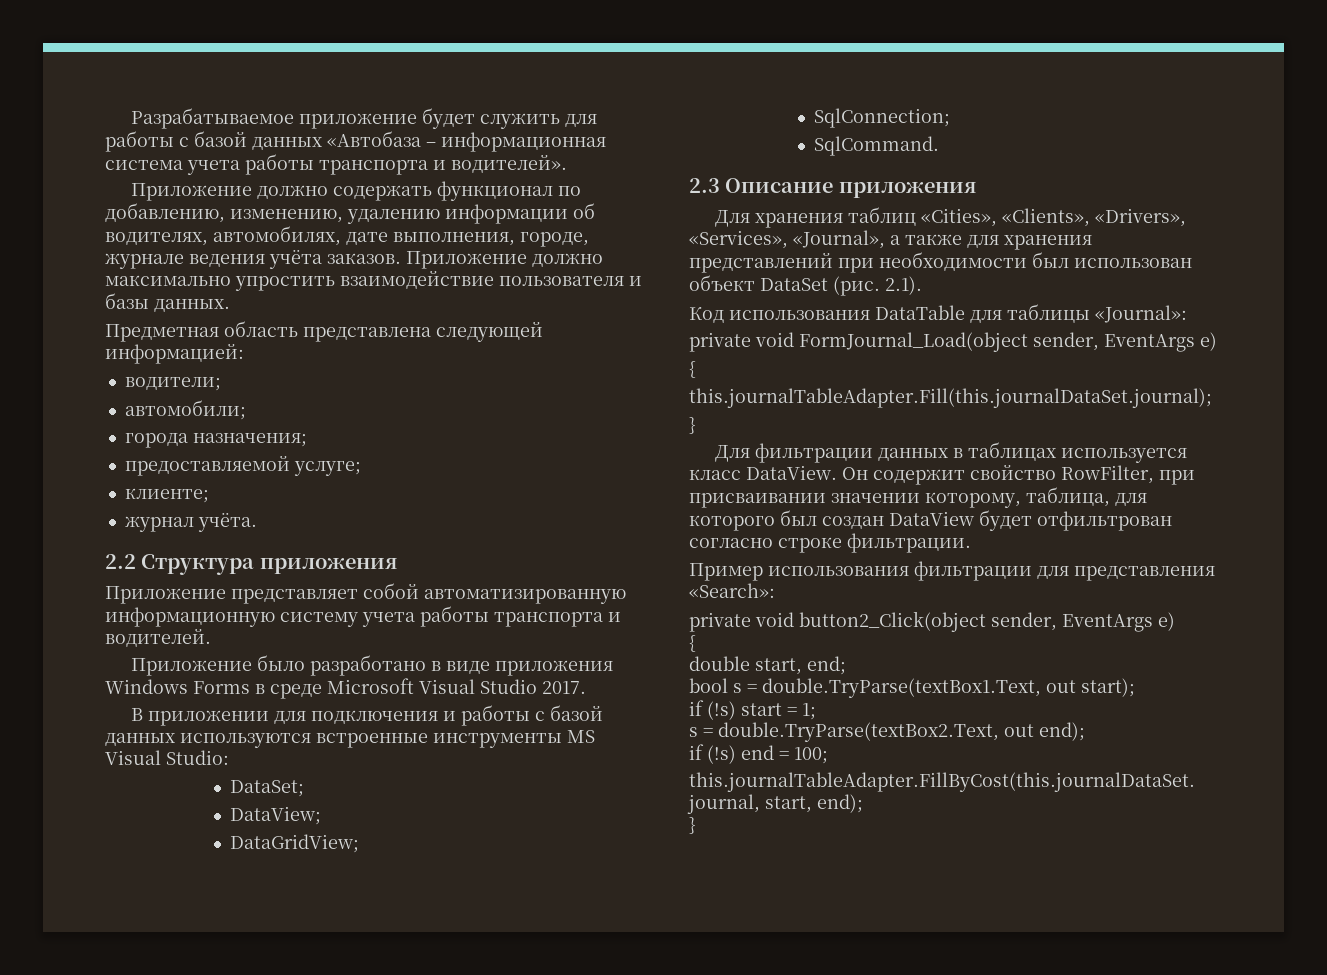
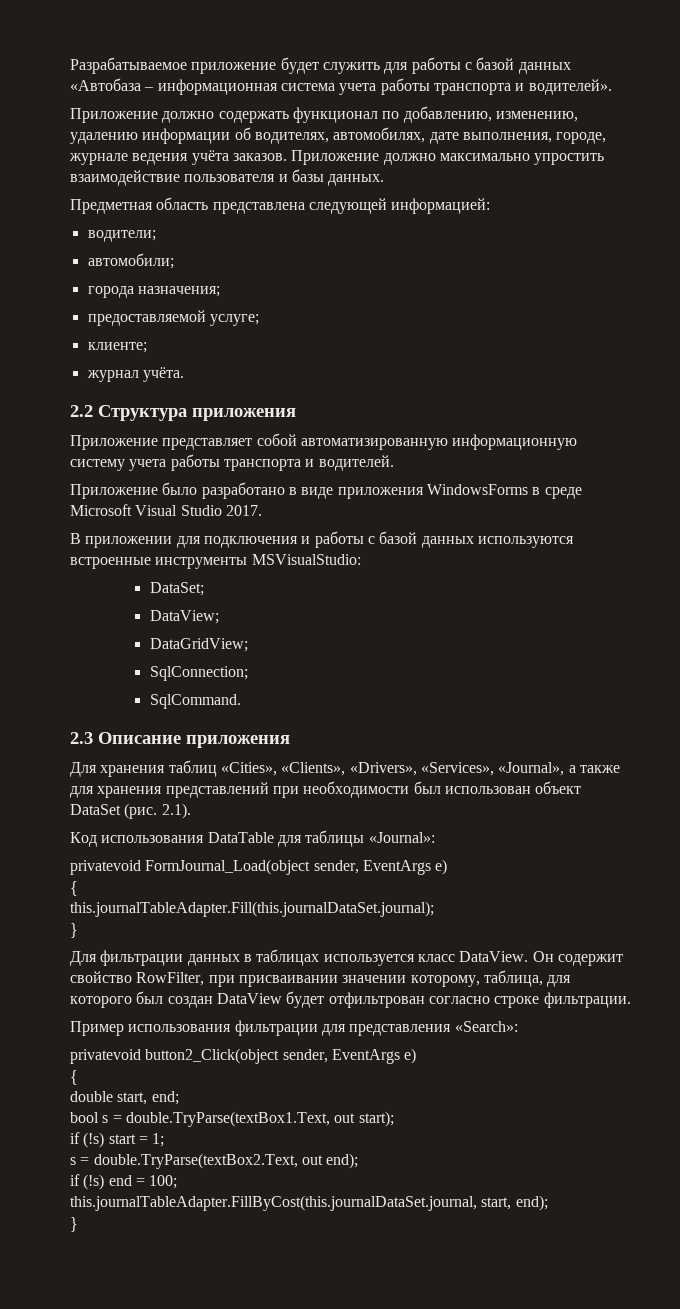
[105,679,250,694] Windows Forms -> [426,484,528,495] WindowsForms
[567,730,595,743] [105,750,229,765] MS Visual Studio: -> [251,554,361,565] MSVisualStudio:
[689,332,794,352] private void -> [70,860,141,875] privatevoid
[689,612,794,632] private void -> [70,1049,141,1064] privatevoid

